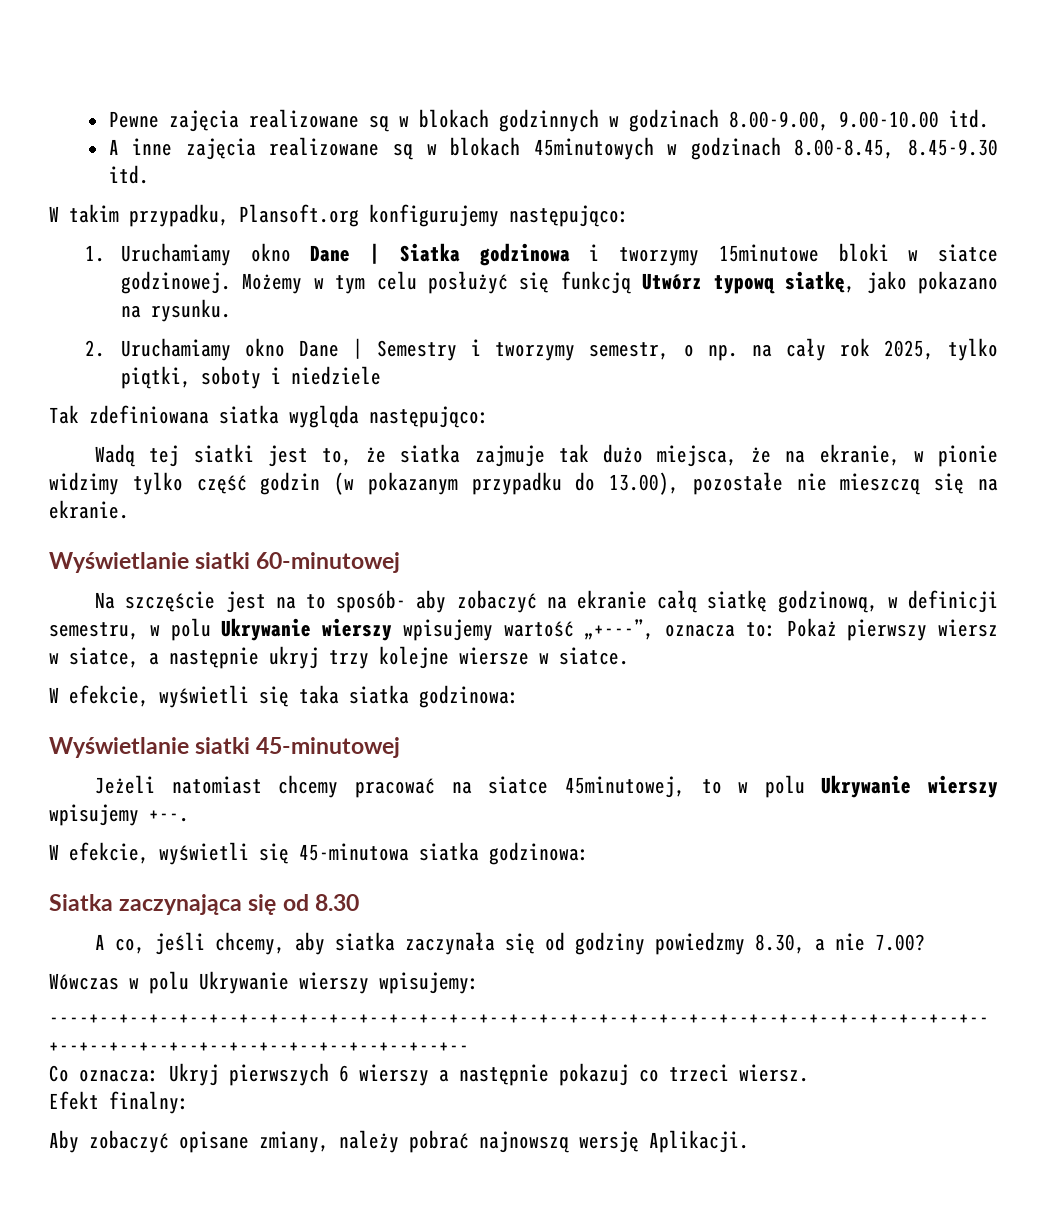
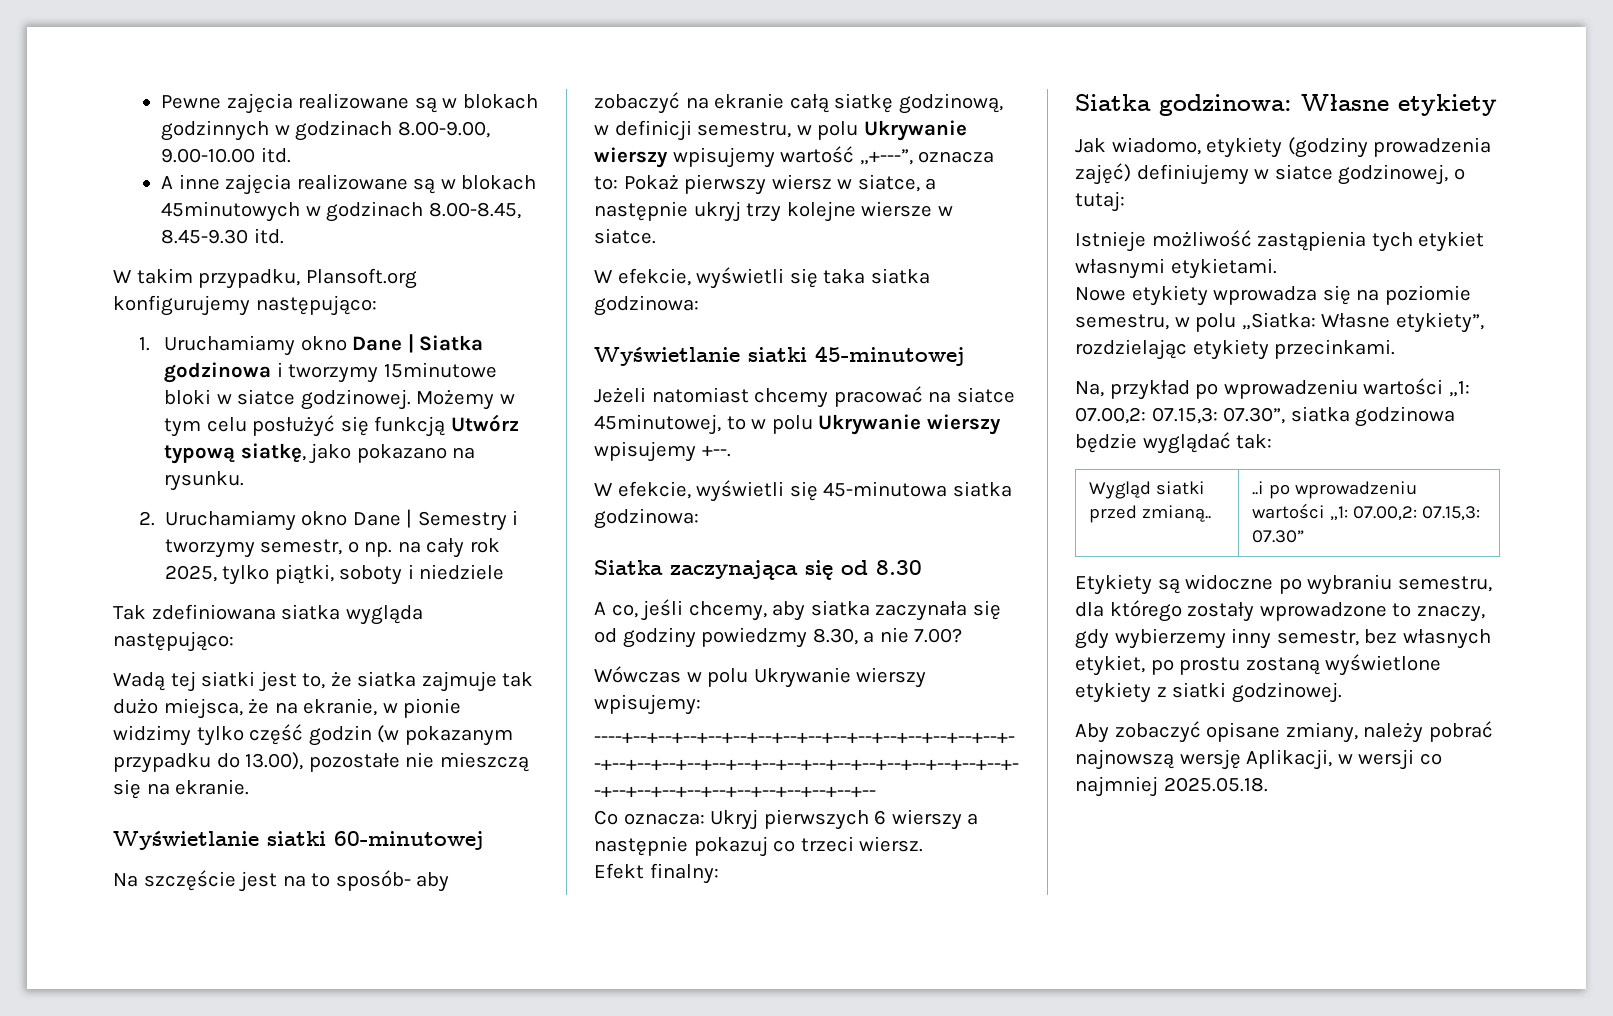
(189, 1102) none -> [1075,94,1497,116] [1075,137,1492,158] [1075,163,1465,185] [1075,191,1125,212] [1075,230,1485,252] [1075,258,1277,279] [1075,285,1471,306] [1075,312,1484,333] [1075,339,1396,360] [1075,378,1470,400] [1075,406,1456,427] [1075,432,1273,454] [1088,481,1205,499] [1088,505,1211,523] [1251,481,1417,499] [1251,503,1480,521] [1251,530,1304,543] [1075,574,1492,595] [1075,600,1485,622] [1075,628,1491,649] [1075,654,1442,676] [1075,682,1342,703] // Siatka godzinowa: Własne etykiety // Jak wiadomo, etykiety (godziny prowadzenia zajęć) definiujemy w siatce godzinowej, o tutaj: // Istnieje możliwość zastąpienia tych etykiet własnymi etykietami. // Nowe etykiety wprowadza się na poziomie semestru, w polu „Siatka: Własne etykiety”, rozdzielając etykiety przecinkami. // Na, przykład po wprowadzeniu wartości „1: 07.00,2: 07.15,3: 07.30”, siatka godzinowa będzie wyglądać tak: // Wygląd siatki przed zmianą.. | ..i po wprowadzeniu wartości „1: 07.00,2: 07.15,3: 07.30” // Etykiety są widoczne po wybraniu semestru, dla którego zostały wprowadzone to znaczy, gdy wybierzemy inny semestr, bez własnych etykiet, po prostu zostaną wyświetlone etykiety z siatki godzinowej.
[649,1130,749,1153] Aplikacji. -> [1246,749,1442,770] [1075,776,1268,797] Aplikacji, w wersji co najmniej 2025.05.18.

